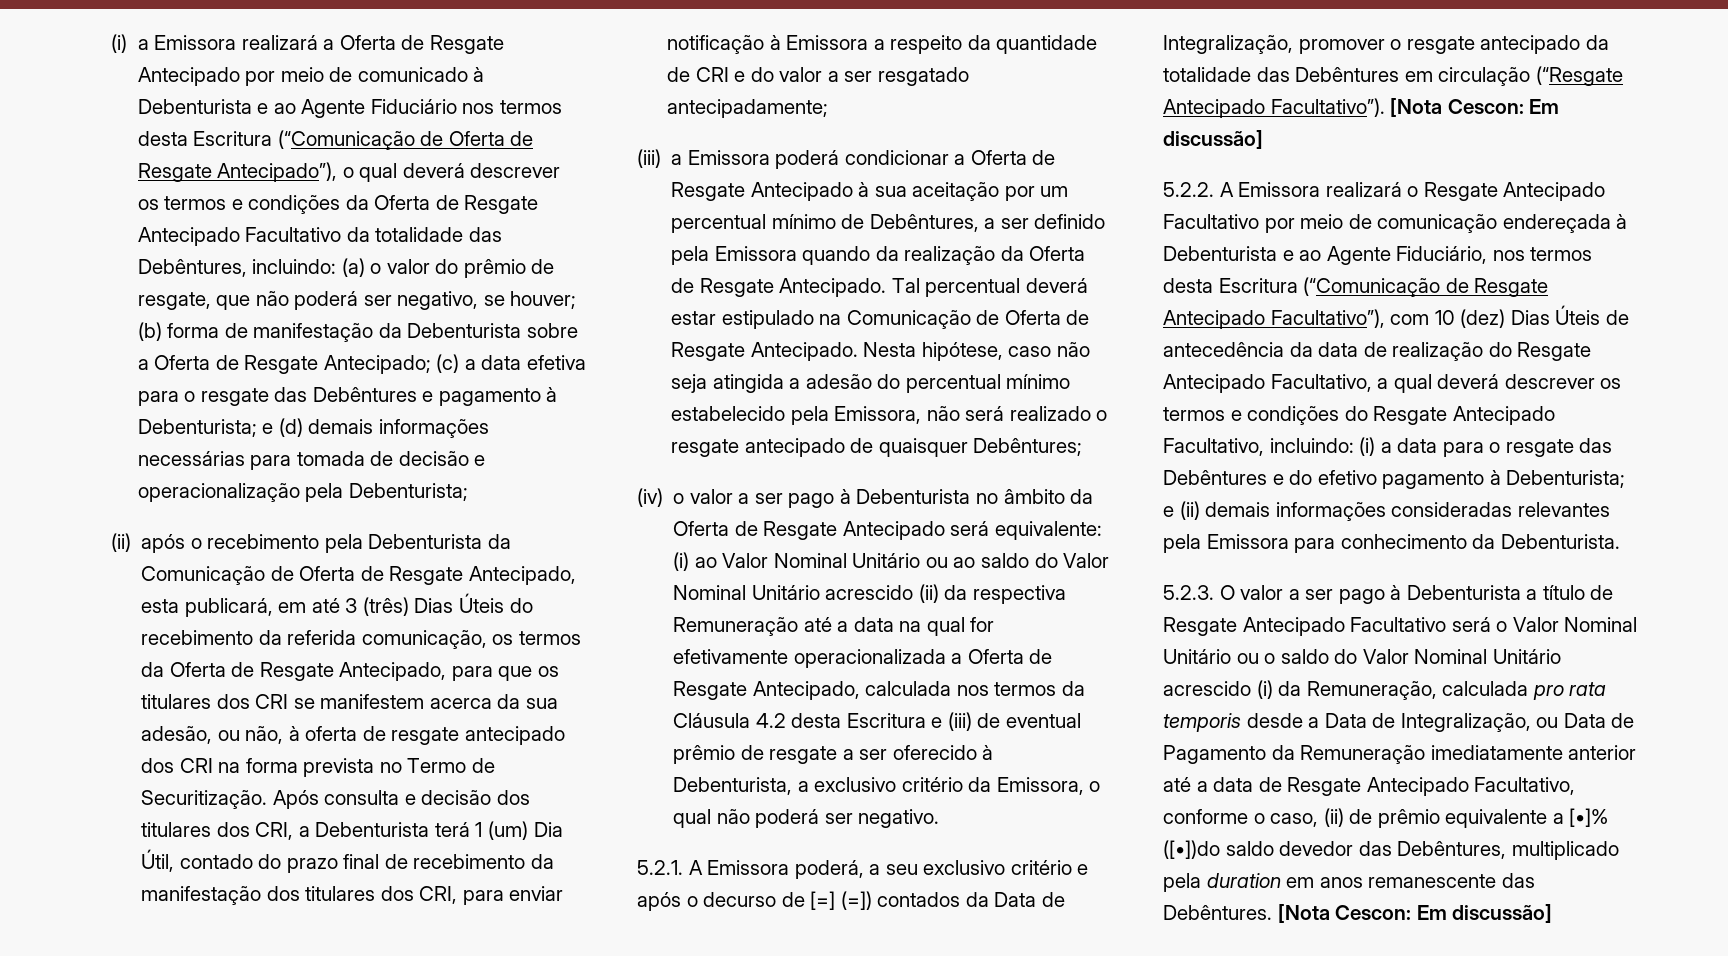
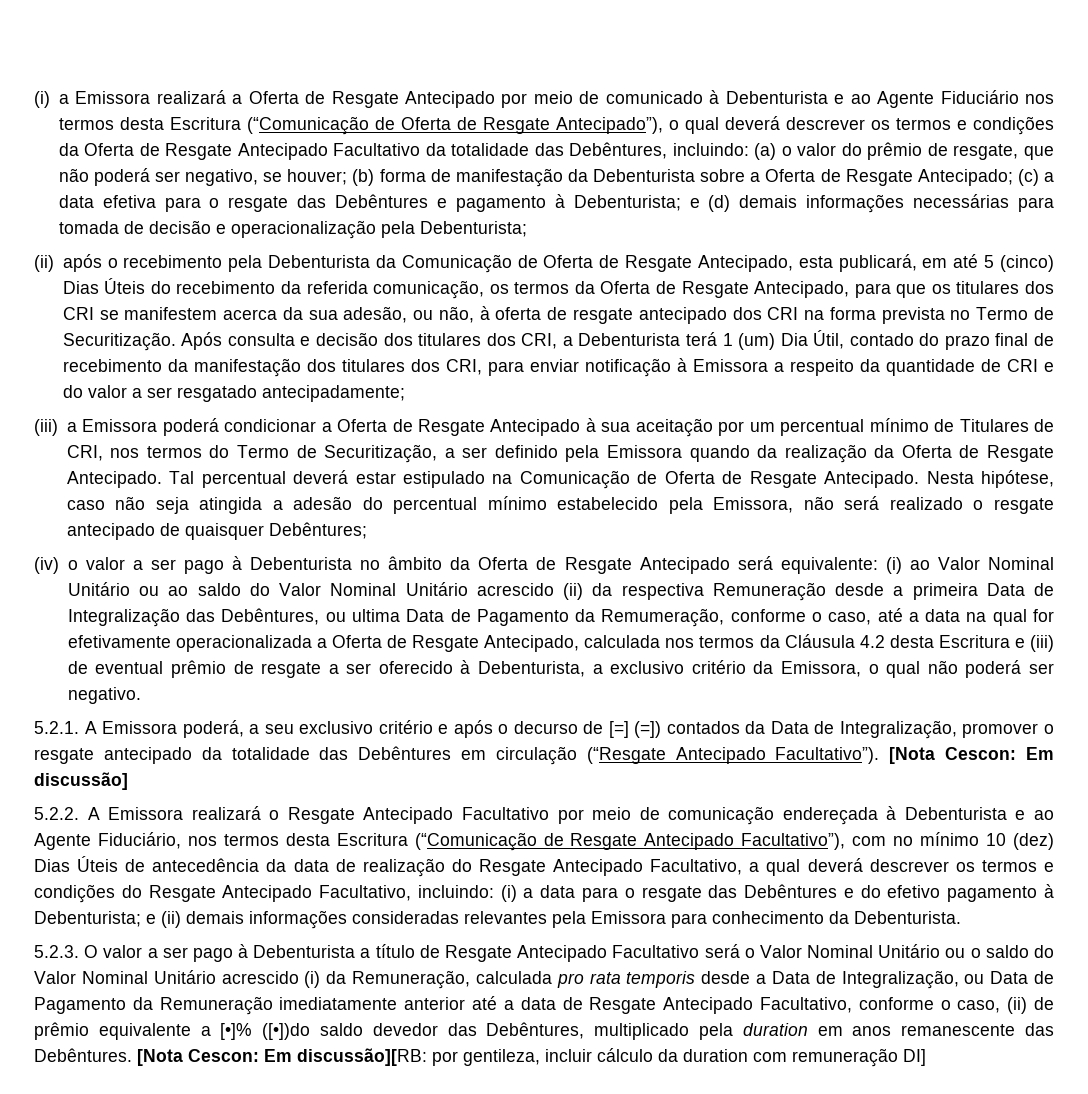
[345,597,409,616] 3 (três) -> [984,255,1055,272] 5 (cinco)
[869,214,979,232] Debêntures, -> [959,419,1055,432] [66,444,438,463] Titulares de CRI, nos termos do Termo de Securitização,
(799, 626) none -> [835,583,1054,600] [67,608,872,627] desde a primeira Data de Integralização das Debêntures, ou ultima Data de Pagamento da Remumeração, conforme o caso,
(1430, 319) none -> [893,832,980,846] no mínimo
[1452,904,1553,923] discussão] -> [297,1048,926,1067] discussão][RB: por gentileza, incluir cálculo da duration com remuneração DI]

